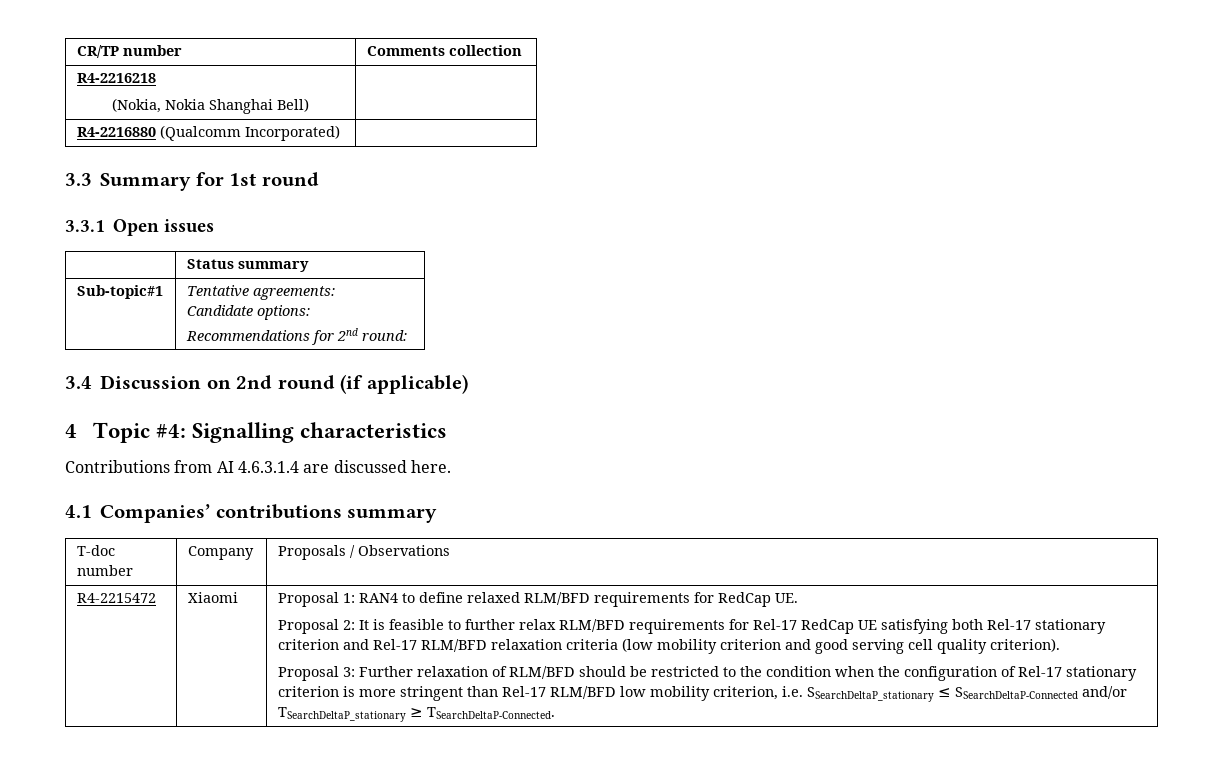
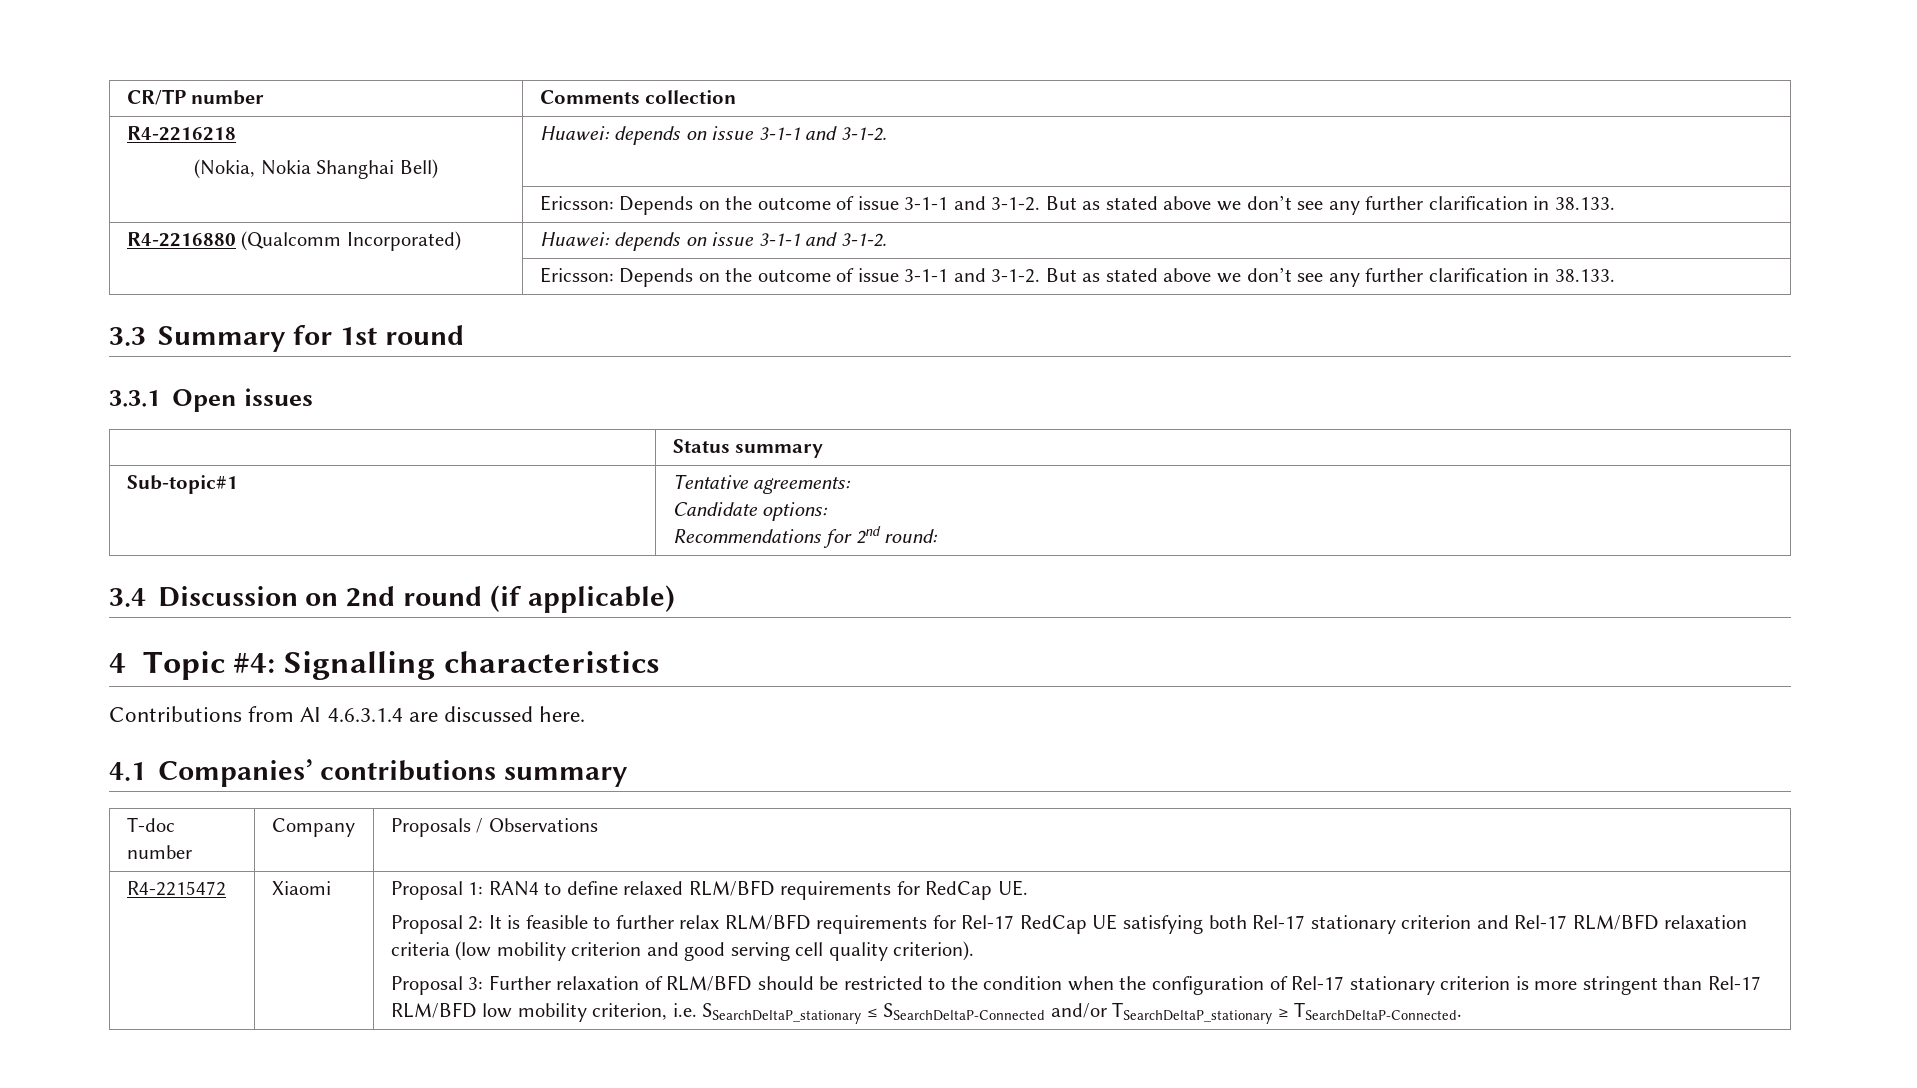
[76,125,340,141] // R4-2216880 (Qualcomm Incorporated) | -> [539,126,887,145] [539,195,1615,215] [126,231,461,251] [539,232,887,251] [539,267,1615,287] Huawei: depends on issue 3-1-1 and 3-1-2. // | Ericsson: Depends on the outcome of issue 3-1-1 and 3-1-2. But as stated above we don’t see any further clarification in 38.133. // R4-2216880 (Qualcomm Incorporated) | Huawei: depends on issue 3-1-1 and 3-1-2. // | Ericsson: Depends on the outcome of issue 3-1-1 and 3-1-2. But as stated above we don’t see any further clarification in 38.133.

